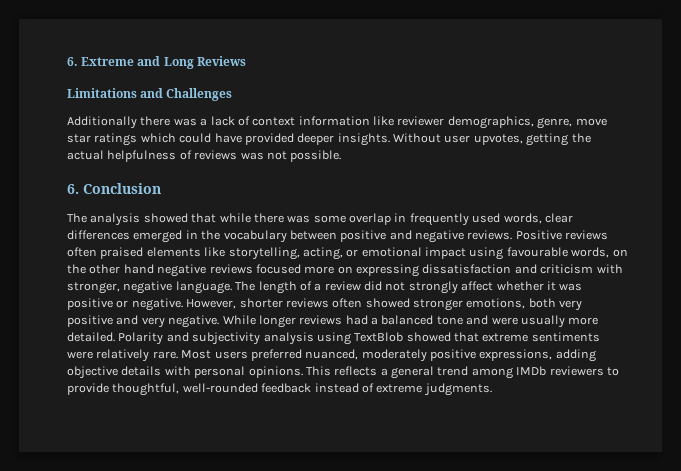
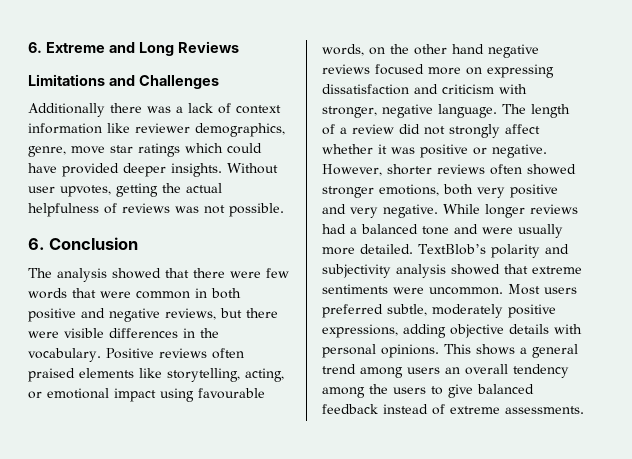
[219,213,573,226] [67,230,513,243] while there was some overlap in frequently used words, clear differences emerged in the vocabulary between positive and negative reviews. -> [193,268,289,278] [28,288,241,299] [28,308,278,322] [28,328,219,338] [28,348,101,362] there were few words that were common in both positive and negative reviews, but there were visible differences in the vocabulary.
[118,332,164,345] Polarity -> [418,244,540,258] TextBlob’s polarity
[316,332,404,345] using TextBlob -> (446, 271) none
[96,349,178,362] relatively rare. -> [429,287,503,295] uncommon.
[305,349,359,360] nuanced, -> [387,304,427,316] subtle,
[334,366,378,376] reflects -> [476,344,515,355] shows
[516,366,619,376] [67,383,258,396] IMDb reviewers to provide thoughtful, well-rounded -> [407,364,569,378] [322,384,534,398] users an overall tendency among the users to give balanced
[423,383,492,396] judgments. -> [505,406,584,414] assessments.

